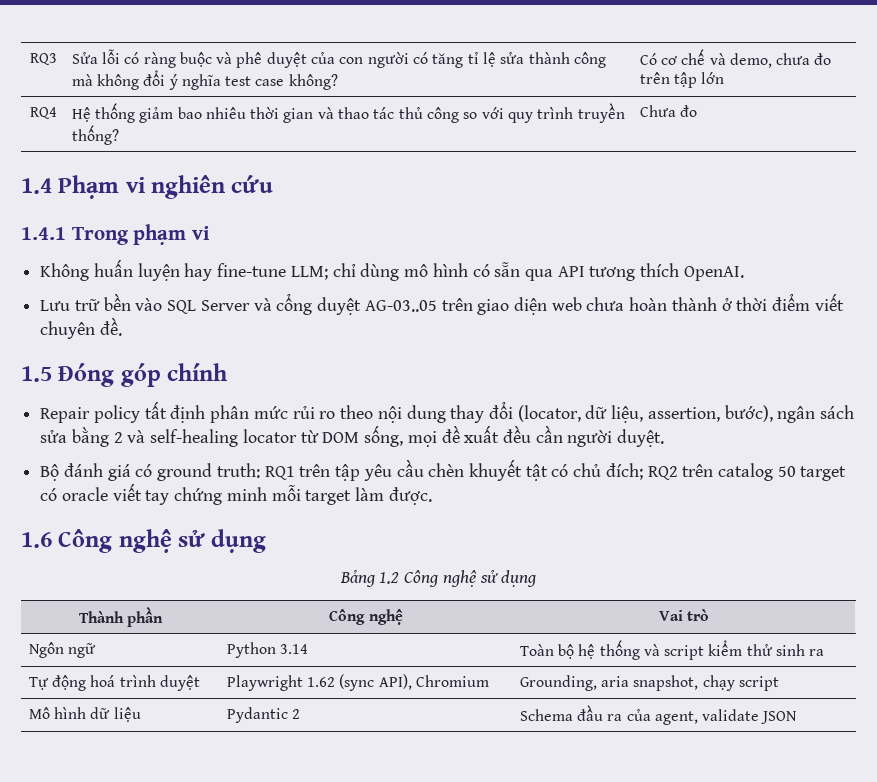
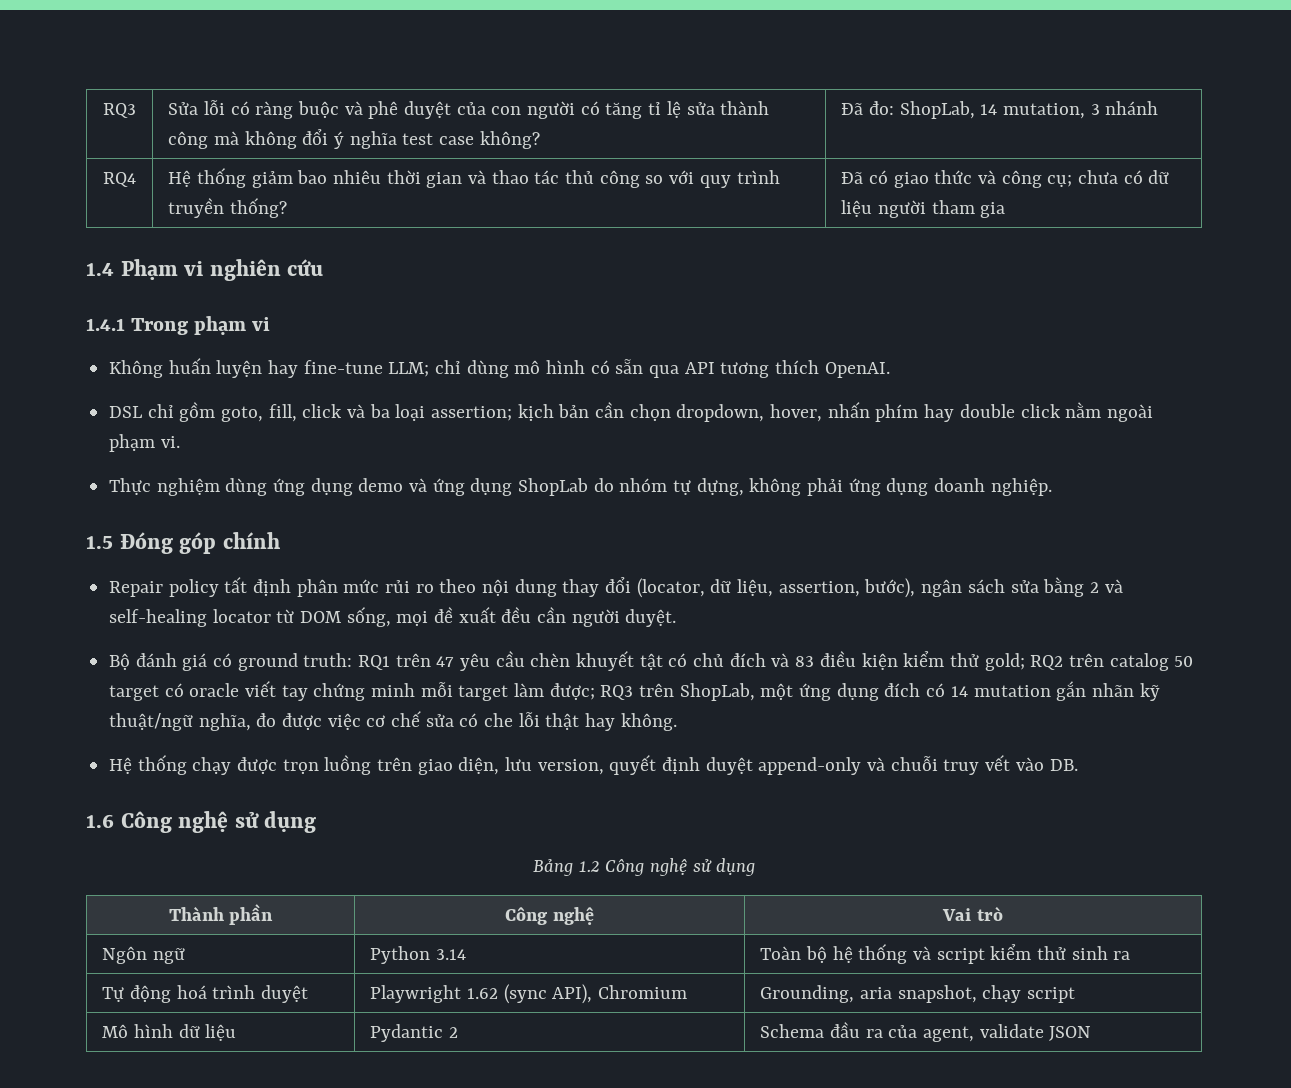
[639,49,832,68] [639,72,725,88] Có cơ chế và demo, chưa đo trên tập lớn -> [841,101,1159,119] Đã đo: ShopLab, 14 mutation, 3 nhánh
[639,105,697,117] Chưa đo -> [841,170,1170,188] [841,200,1006,218] Đã có giao thức và công cụ; chưa có dữ liệu người tham gia
[40,293,844,315] [40,317,122,339] Lưu trữ bền vào SQL Server và cổng duyệt AG-03..05 trên giao diện web chưa hoàn thành ở thời điểm viết chuyên đề. -> [109,402,1153,422] [109,434,180,452] [109,478,1052,496] DSL chỉ gồm goto, fill, click và ba loại assertion; kịch bản cần chọn dropdown, hover, nhấn phím hay double click nằm ngoài phạm vi. // Thực nghiệm dùng ứng dụng demo và ứng dụng ShopLab do nhóm tự dựng, không phải ứng dụng doanh nghiệp.
[335,464,361,481] tập -> [436,656,455,667] 47
[605,463,643,480] đích; -> [729,651,1025,671] đích và 83 điều kiện kiểm thử gold;
[388,487,432,505] được. -> [549,681,1160,701] [109,711,677,731] [109,755,1078,775] được; RQ3 trên ShopLab, một ứng dụng đích có 14 mutation gắn nhãn kỹ thuật/ngữ nghĩa, đo được việc cơ chế sửa có che lỗi thật hay không. // Hệ thống chạy được trọn luồng trên giao diện, lưu version, quyết định duyệt append-only và chuỗi truy vết vào DB.

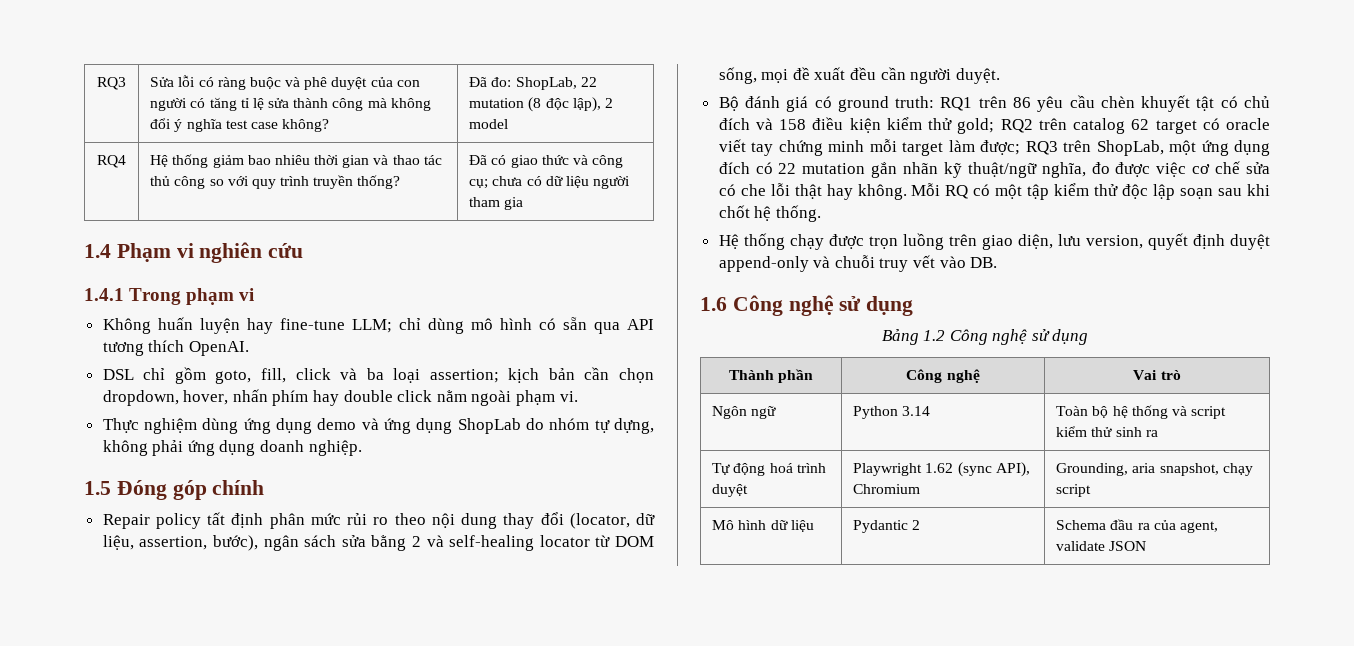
[980,101,1159,119] 14 mutation, 3 nhánh -> [580,77,597,87] [469,97,613,112] [469,119,509,129] 22 mutation (8 độc lập), 2 model
[436,656,455,667] 47 -> [1012,97,1031,108] 86
[795,656,815,667] 83 -> [779,119,807,130] 158
[1174,656,1194,667] 50 -> [1131,119,1150,130] 62
[950,686,968,697] 14 -> [778,163,797,174] 22
(677, 722) none -> [911,183,1270,200] [718,205,821,222] Mỗi RQ có một tập kiểm thử độc lập soạn sau khi chốt hệ thống.

